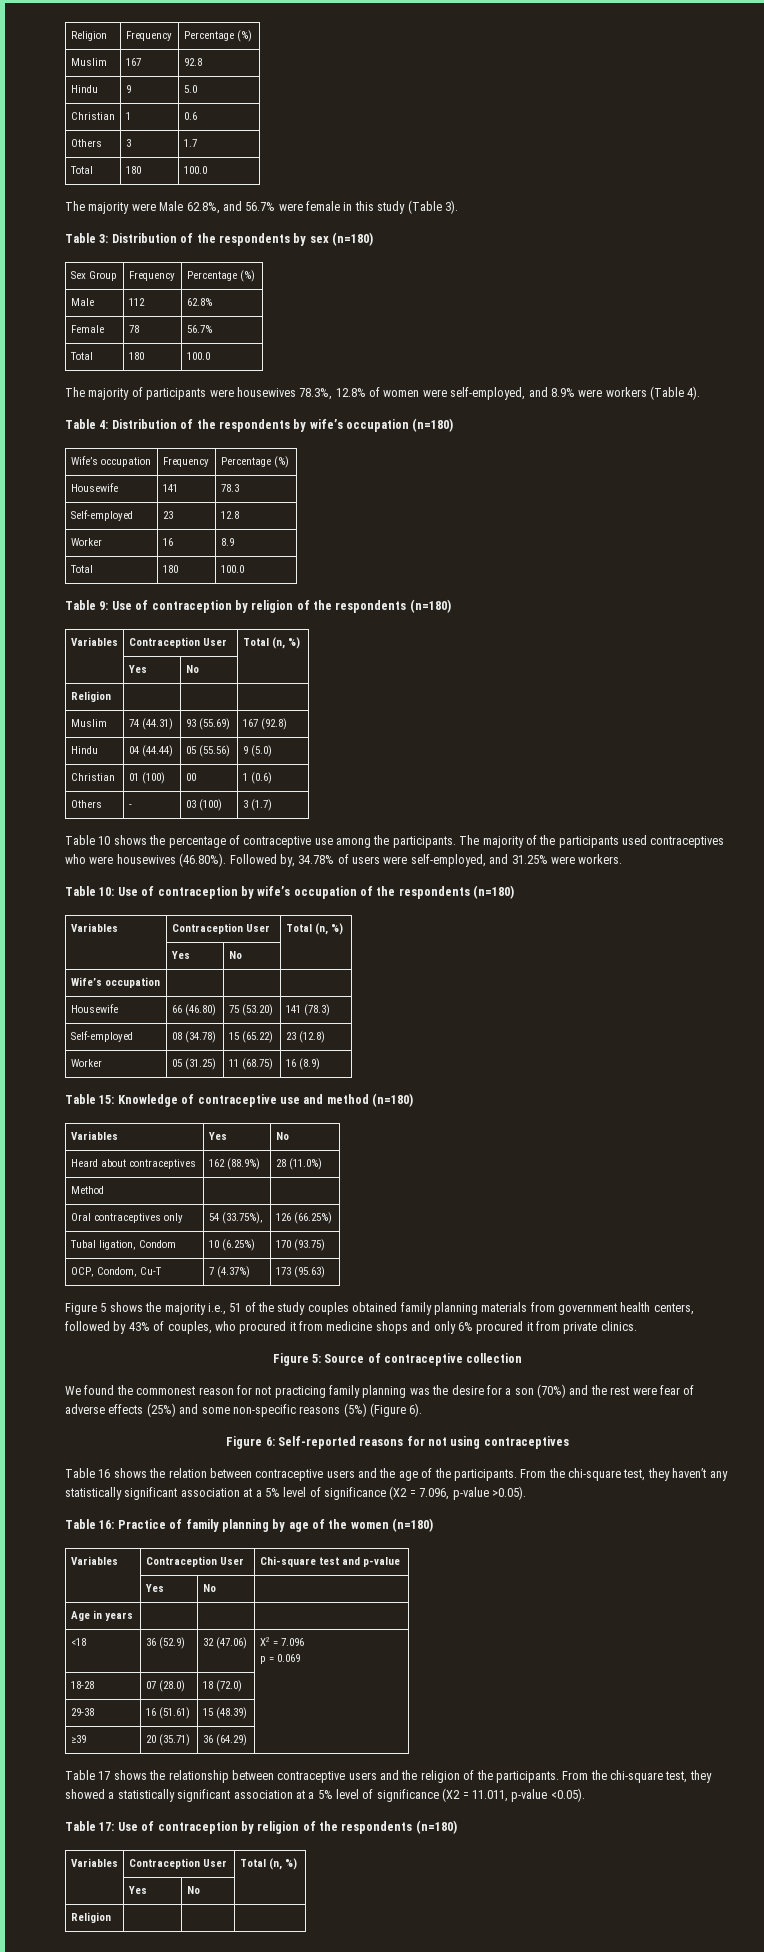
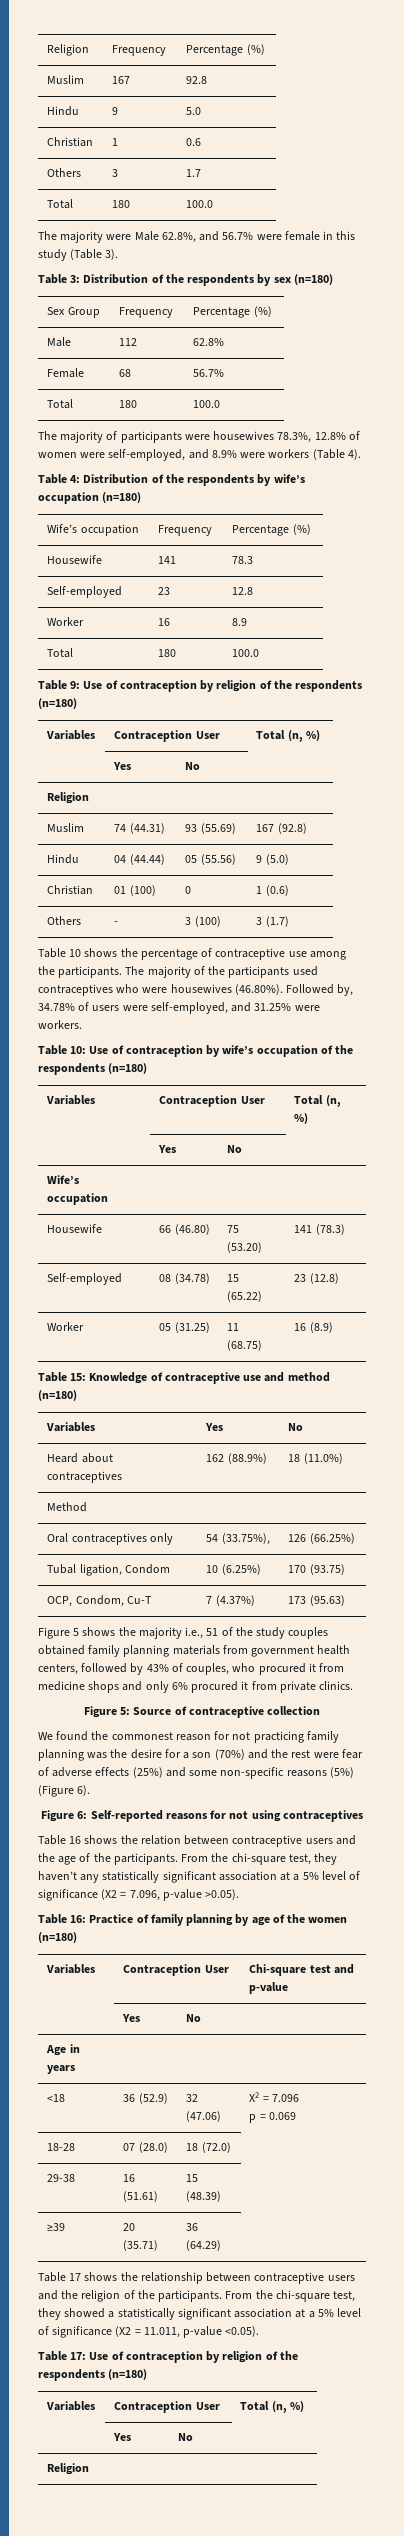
[128,325,139,333] 78 -> [119,369,132,377] 68
[185,773,196,781] 00 -> [185,886,192,894] 0
[185,800,196,808] 03 -> [185,917,192,925] 3
[275,1159,286,1167] 28 -> [288,1454,301,1462] 18

